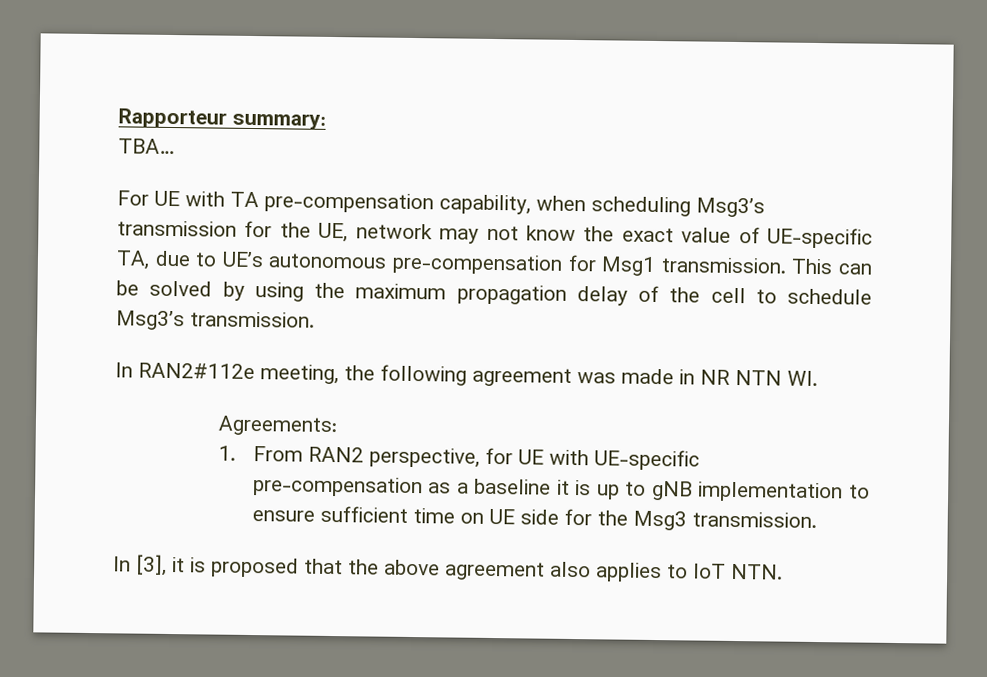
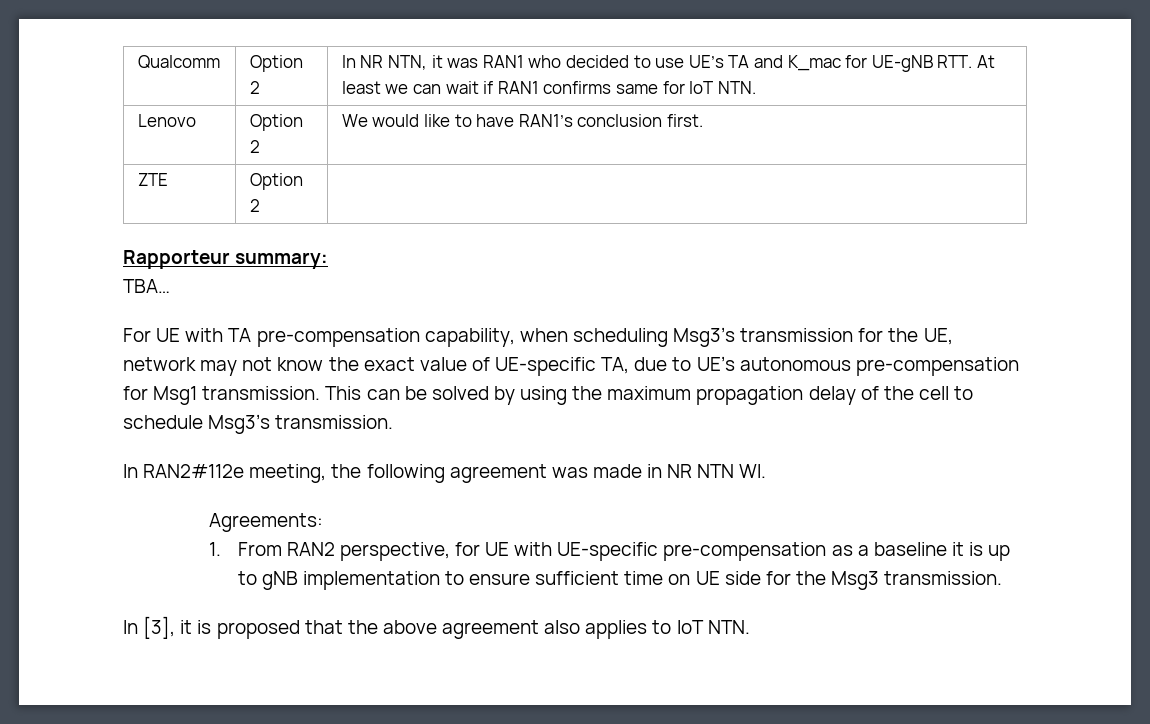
(118, 118) none -> [137,55,220,69] [249,55,303,72] [249,81,260,94] [341,55,995,72] [341,81,756,94] [137,114,196,127] [249,114,303,131] [249,140,260,153] [341,114,704,127] [137,173,168,186] [249,173,303,190] [249,199,260,212] Qualcomm | Option 2 | In NR NTN, it was RAN1 who decided to use UE’s TA and K_mac for UE-gNB RTT. At least we can wait if RAN1 confirms same for IoT NTN. // Lenovo | Option 2 | We would like to have RAN1’s conclusion first. // ZTE | Option 2 | //

